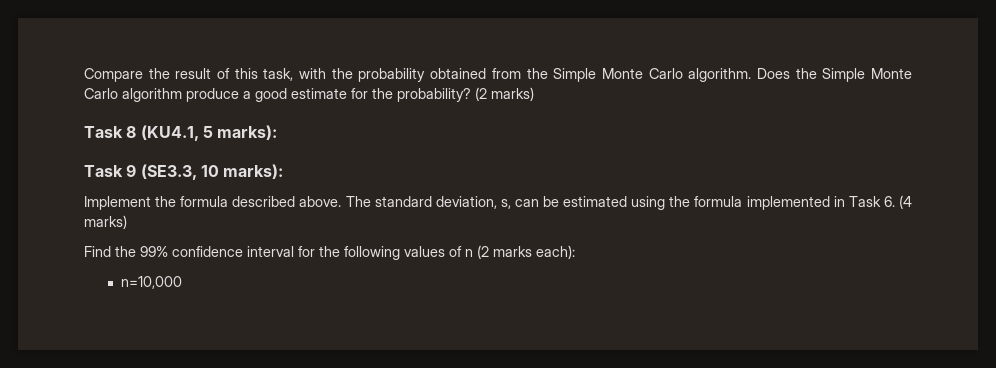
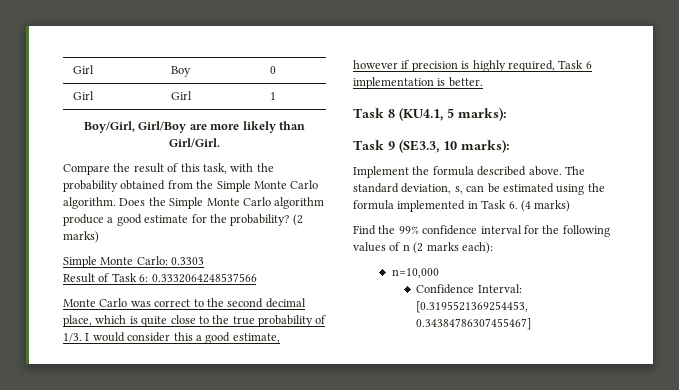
(84, 75) none -> [72,65,94,74] [170,66,191,77] [269,66,276,74] [72,91,94,100] [170,91,192,100] [269,92,276,100] [84,121,305,133] [169,138,220,148] Girl | Boy | 0 // Girl | Girl | 1 // Boy/Girl, Girl/Boy are more likely than Girl/Girl. //
(534, 94) none -> [63,256,205,268] [63,273,257,283] [63,298,306,308] [63,315,327,327] [63,332,280,344] [353,60,592,72] [353,77,483,89] // Simple Monte Carlo: 0.3303 // Result of Task 6: 0.3332064248537566 // Monte Carlo was correct to the second decimal place, which is quite close to the true probability of 1/3. I would consider this a good estimate, however if precision is highly required, Task 6 implementation is better.
(182, 282) none -> [416,284,522,294] [416,301,529,313] [416,318,532,330] // Confidence Interval: [0.3195521369254453, 0.34384786307455467]

